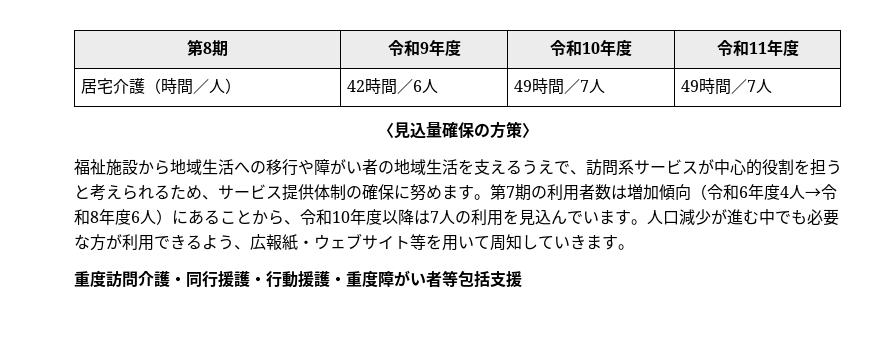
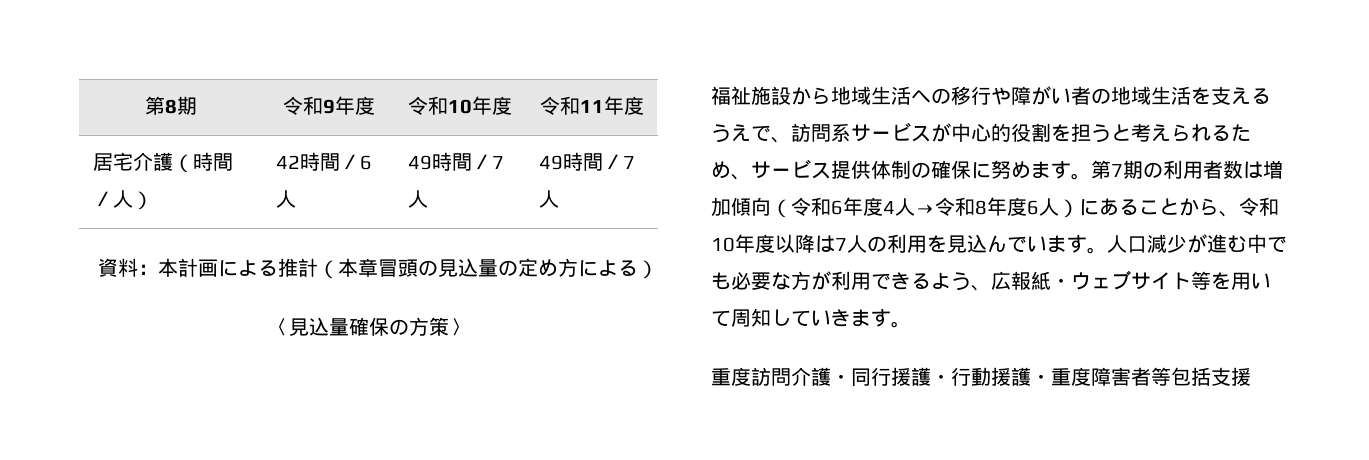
(773, 86) none -> [98,258,658,279] // 資料：本計画による推計（本章冒頭の見込量の定め方による）
[394,270,426,287] がい -> [1111,367,1131,386] 害

